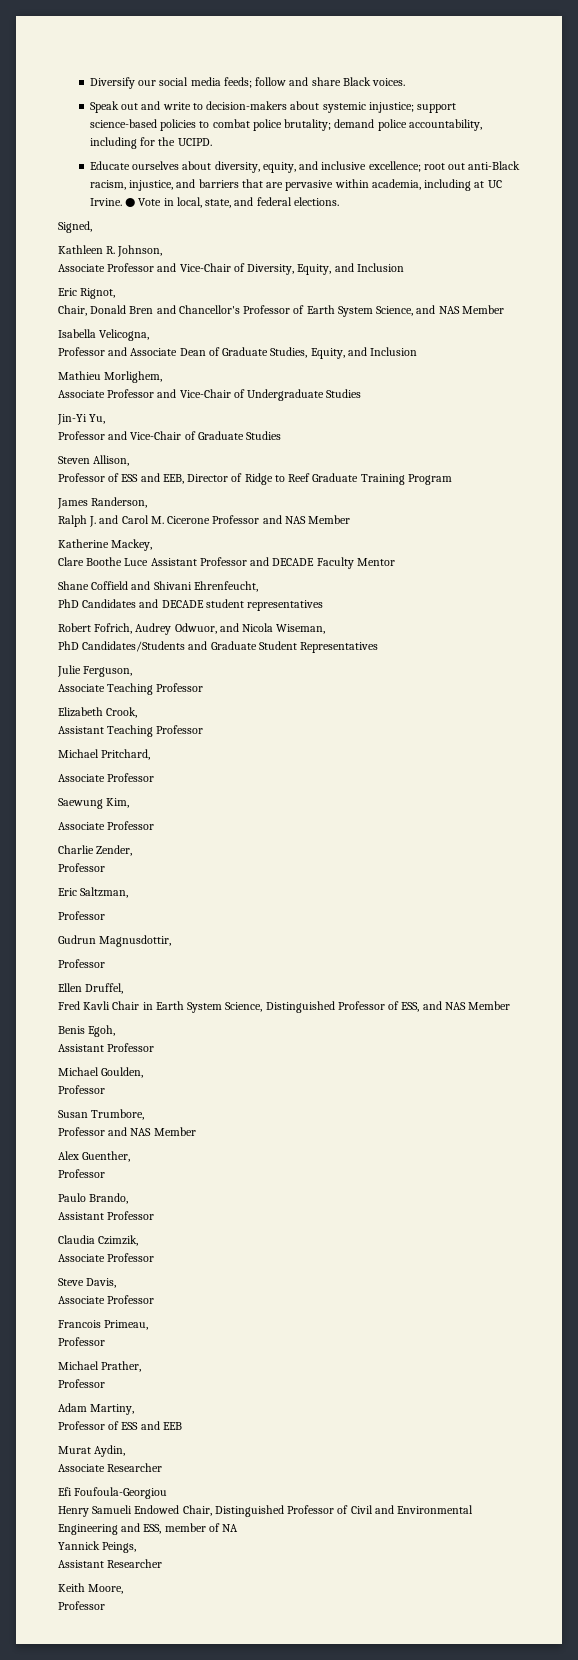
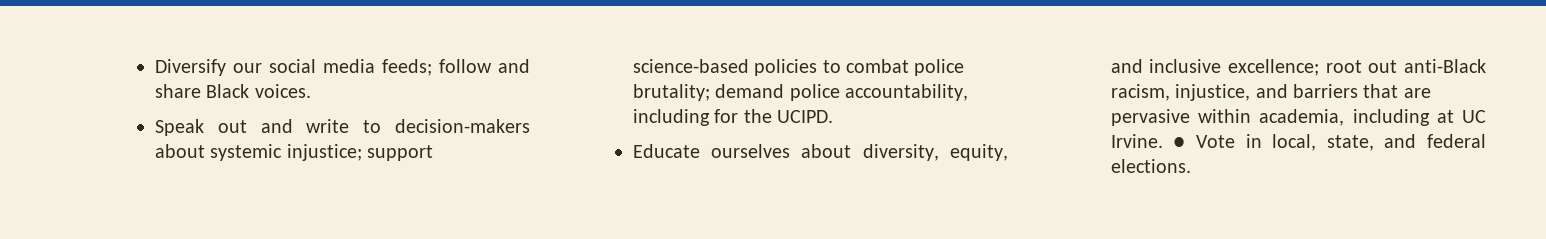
[58,221,92,233] [58,245,163,257] [58,263,404,275] [58,288,116,299] [58,305,504,317] [58,329,150,341] [58,347,418,359] [58,371,163,383] [58,389,362,401] [57,414,106,425] [58,431,282,440] [58,455,130,466] [58,473,452,485] [57,497,148,509] [58,515,351,527] [58,539,153,551] [58,557,395,569] [58,581,258,592] [58,599,324,611] [58,623,326,635] [58,641,379,653] [57,665,133,677] [58,683,204,695] [58,707,138,718] [58,725,204,737] [58,749,151,760] [58,773,155,782] [58,798,130,809] [58,821,155,830] [58,845,133,856] [58,863,105,872] [58,887,129,898] [58,911,105,920] [58,935,172,947] [58,959,105,968] [58,983,124,994] [58,1001,511,1013] [58,1025,116,1037] [58,1043,155,1052] [58,1067,144,1078] [58,1085,105,1094] [58,1109,145,1120] [58,1127,196,1136] [58,1151,131,1162] [58,1169,105,1178] [58,1193,129,1204] [58,1211,155,1220] [58,1235,139,1246] [58,1253,155,1262] [58,1278,117,1288] [58,1295,155,1304] [58,1320,149,1330] [58,1337,105,1346] [58,1361,142,1372] [58,1379,105,1388] [58,1403,135,1415] [58,1421,182,1430] [58,1445,126,1457] [58,1463,163,1472] [58,1487,168,1499] [58,1505,474,1517] [58,1523,239,1535] [58,1541,137,1553] [58,1559,163,1568] [58,1583,124,1594] [58,1601,105,1610] // Signed, // Kathleen R. Johnson, // Associate Professor and Vice-Chair of Diversity, Equity, and Inclusion // Eric Rignot, // Chair, Donald Bren and Chancellor's Professor of Earth System Science, and NAS Member // Isabella Velicogna, // Professor and Associate Dean of Graduate Studies, Equity, and Inclusion // Mathieu Morlighem, // Associate Professor and Vice-Chair of Undergraduate Studies // Jin-Yi Yu, // Professor and Vice-Chair of Graduate Studies // Steven Allison, // Professor of ESS and EEB, Director of Ridge to Reef Graduate Training Program // James Randerson, // Ralph J. and Carol M. Cicerone Professor and NAS Member // Katherine Mackey, // Clare Boothe Luce Assistant Professor and DECADE Faculty Mentor // Shane Coffield and Shivani Ehrenfeucht, // PhD Candidates and DECADE student representatives // Robert Fofrich, Audrey Odwuor, and Nicola Wiseman, // PhD Candidates/Students and Graduate Student Representatives // Julie Ferguson, // Associate Teaching Professor // Elizabeth Crook, // Assistant Teaching Professor // Michael Pritchard, // Associate Professor // Saewung Kim, // Associate Professor // Charlie Zender, // Professor // Eric Saltzman, // Professor // Gudrun Magnusdottir, // Professor // Ellen Druffel, // Fred Kavli Chair in Earth System Science, Distinguished Professor of ESS, and NAS Member // Benis Egoh, // Assistant Professor // Michael Goulden, // Professor // Susan Trumbore, // Professor and NAS Member // Alex Guenther, // Professor // Paulo Brando, // Assistant Professor // Claudia Czimzik, // Associate Professor // Steve Davis, // Associate Professor // Francois Primeau, // Professor // Michael Prather, // Professor // Adam Martiny, // Professor of ESS and EEB // Murat Aydin, // Associate Researcher // Efi Foufoula-Georgiou // Henry Samueli Endowed Chair, Distinguished Professor of Civil and Environmental Engineering and ESS, member of NA // Yannick Peings, // Assistant Researcher // Keith Moore, // Professor -> (1191, 166) none

